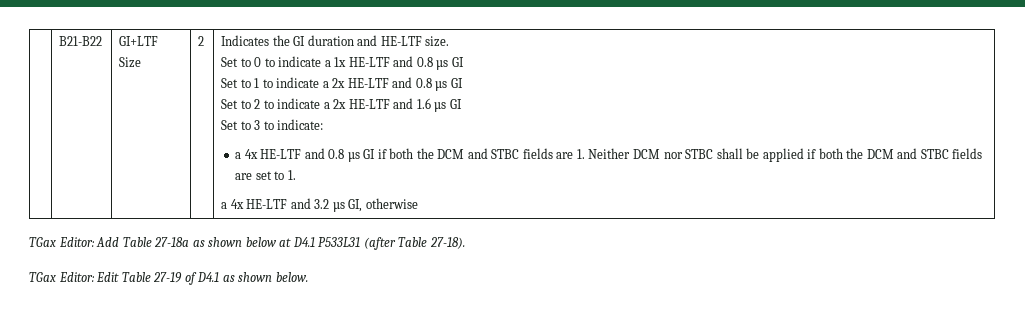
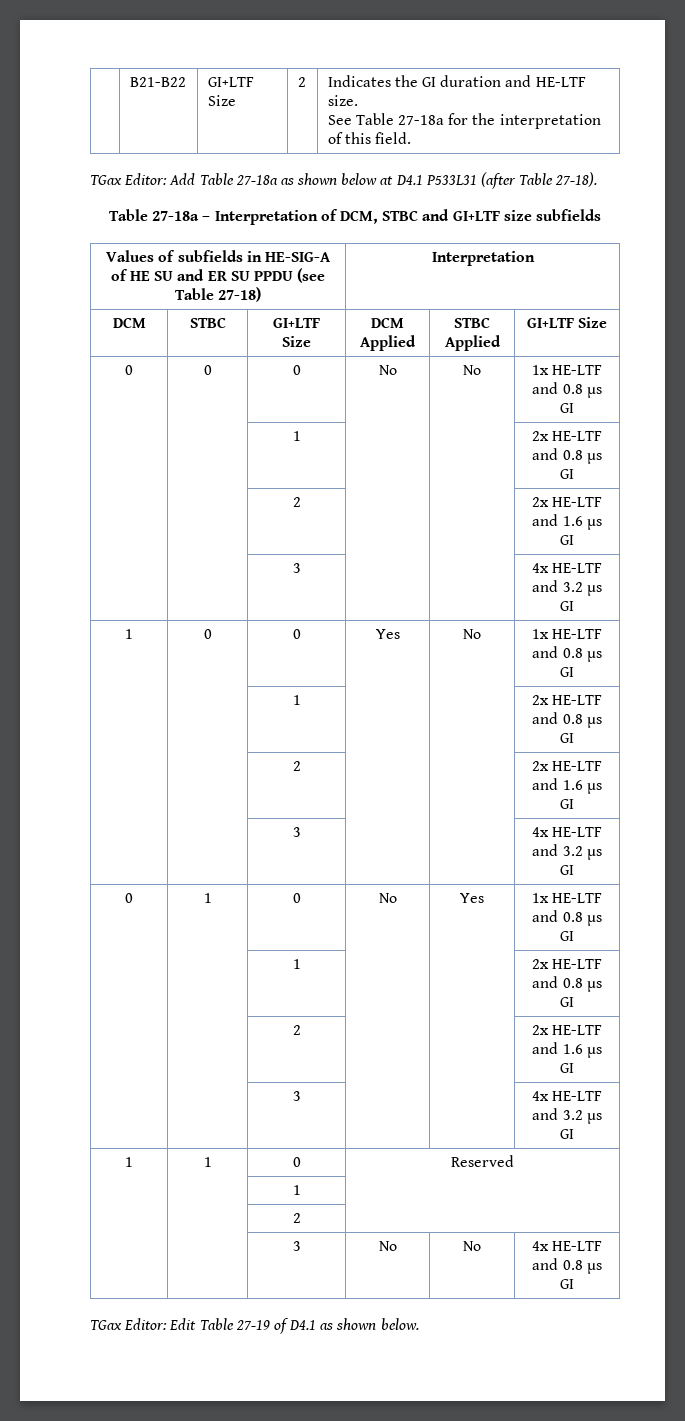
[221,56,464,70] [221,77,463,91] [221,98,462,112] [221,119,324,130] [235,148,983,162] [235,170,296,180] [221,198,418,212] Set to 0 to indicate a 1x HE-LTF and 0.8 µs GI // Set to 1 to indicate a 2x HE-LTF and 0.8 µs GI // Set to 2 to indicate a 2x HE-LTF and 1.6 µs GI // Set to 3 to indicate: // a 4x HE-LTF and 0.8 µs GI if both the DCM and STBC fields are 1. Neither DCM nor STBC shall be applied if both the DCM and STBC fields are set to 1. // a 4x HE-LTF and 3.2 µs GI, otherwise -> [327,113,601,129] [327,132,411,144] See Table 27-18a for the interpretation of this field.
(465, 243) none -> [109,209,601,225] [106,250,331,262] [110,268,326,283] [174,287,262,302] [431,251,535,266] [112,317,146,328] [189,317,226,328] [273,318,320,328] [282,336,311,347] [371,317,404,328] [360,335,416,351] [454,317,490,328] [444,335,501,351] [526,317,608,328] [125,365,133,375] [203,365,212,375] [292,365,301,375] [378,365,397,375] [463,365,481,375] [531,365,603,375] [532,382,602,398] [560,403,574,413] [292,431,301,441] [531,431,603,441] [532,448,602,464] [560,469,574,479] [292,497,301,507] [531,497,603,507] [532,514,602,530] [560,535,574,545] [292,563,301,573] [531,563,603,573] [532,580,602,596] [560,601,574,611] [125,629,133,639] [203,629,212,639] [292,629,301,639] [375,629,400,639] [463,629,481,639] [531,629,603,639] [532,646,602,662] [560,667,574,677] [292,695,301,705] [531,695,603,705] [532,712,602,728] [560,733,574,743] [292,761,301,771] [531,761,603,771] [532,778,602,794] [560,799,574,809] [292,827,301,837] [531,827,603,837] [532,844,602,860] [560,865,574,875] [125,893,133,903] [203,893,212,903] [292,893,301,903] [378,893,397,903] [460,893,484,903] [531,893,603,903] [532,910,602,926] [560,931,574,941] [292,959,301,969] [531,959,603,969] [532,976,602,992] [560,997,574,1007] [292,1025,301,1035] [531,1025,603,1035] [532,1042,602,1058] [560,1063,574,1073] [292,1091,301,1101] [531,1091,603,1101] [532,1108,602,1124] [560,1129,574,1139] [125,1157,133,1167] [203,1157,212,1167] [292,1157,301,1167] [451,1155,514,1167] [292,1185,301,1195] [292,1213,301,1223] [292,1241,301,1251] [378,1241,397,1251] [463,1241,481,1251] [531,1241,603,1251] [532,1258,602,1274] [560,1279,574,1289] // Table 27-18a – Interpretation of DCM, STBC and GI+LTF size subfields // Values of subfields in HE-SIG-A of HE SU and ER SU PPDU (see Table 27-18) | Interpretation // DCM | STBC | GI+LTF Size | DCM Applied | STBC Applied | GI+LTF Size // 0 | 0 | 0 | No | No | 1x HE-LTF and 0.8 µs GI // | | 1 | | | 2x HE-LTF and 0.8 µs GI // | | 2 | | | 2x HE-LTF and 1.6 µs GI // | | 3 | | | 4x HE-LTF and 3.2 µs GI // 1 | 0 | 0 | Yes | No | 1x HE-LTF and 0.8 µs GI // | | 1 | | | 2x HE-LTF and 0.8 µs GI // | | 2 | | | 2x HE-LTF and 1.6 µs GI // | | 3 | | | 4x HE-LTF and 3.2 µs GI // 0 | 1 | 0 | No | Yes | 1x HE-LTF and 0.8 µs GI // | | 1 | | | 2x HE-LTF and 0.8 µs GI // | | 2 | | | 2x HE-LTF and 1.6 µs GI // | | 3 | | | 4x HE-LTF and 3.2 µs GI // 1 | 1 | 0 | Reserved // | | 1 | // | | 2 | // | | 3 | No | No | 4x HE-LTF and 0.8 µs GI

